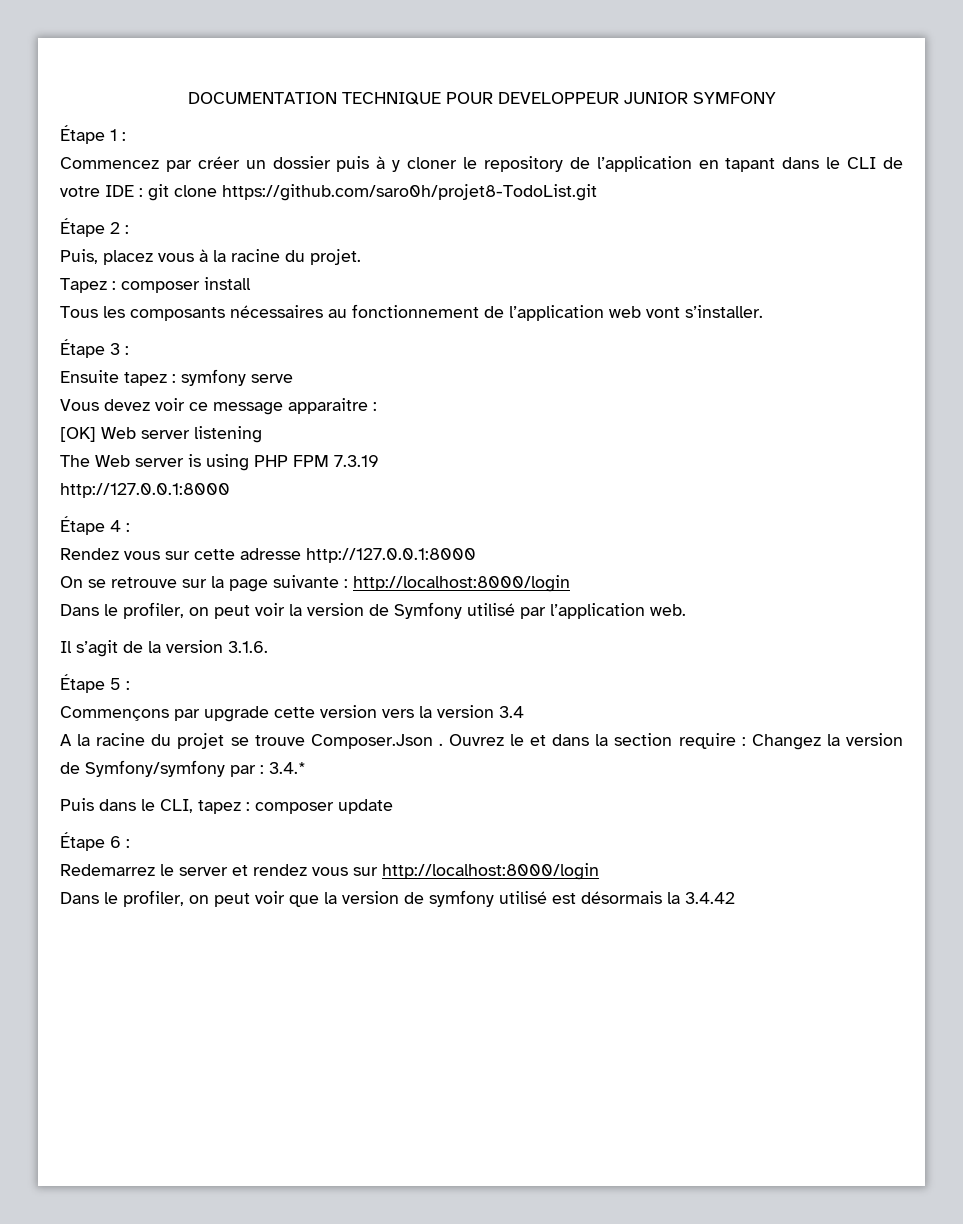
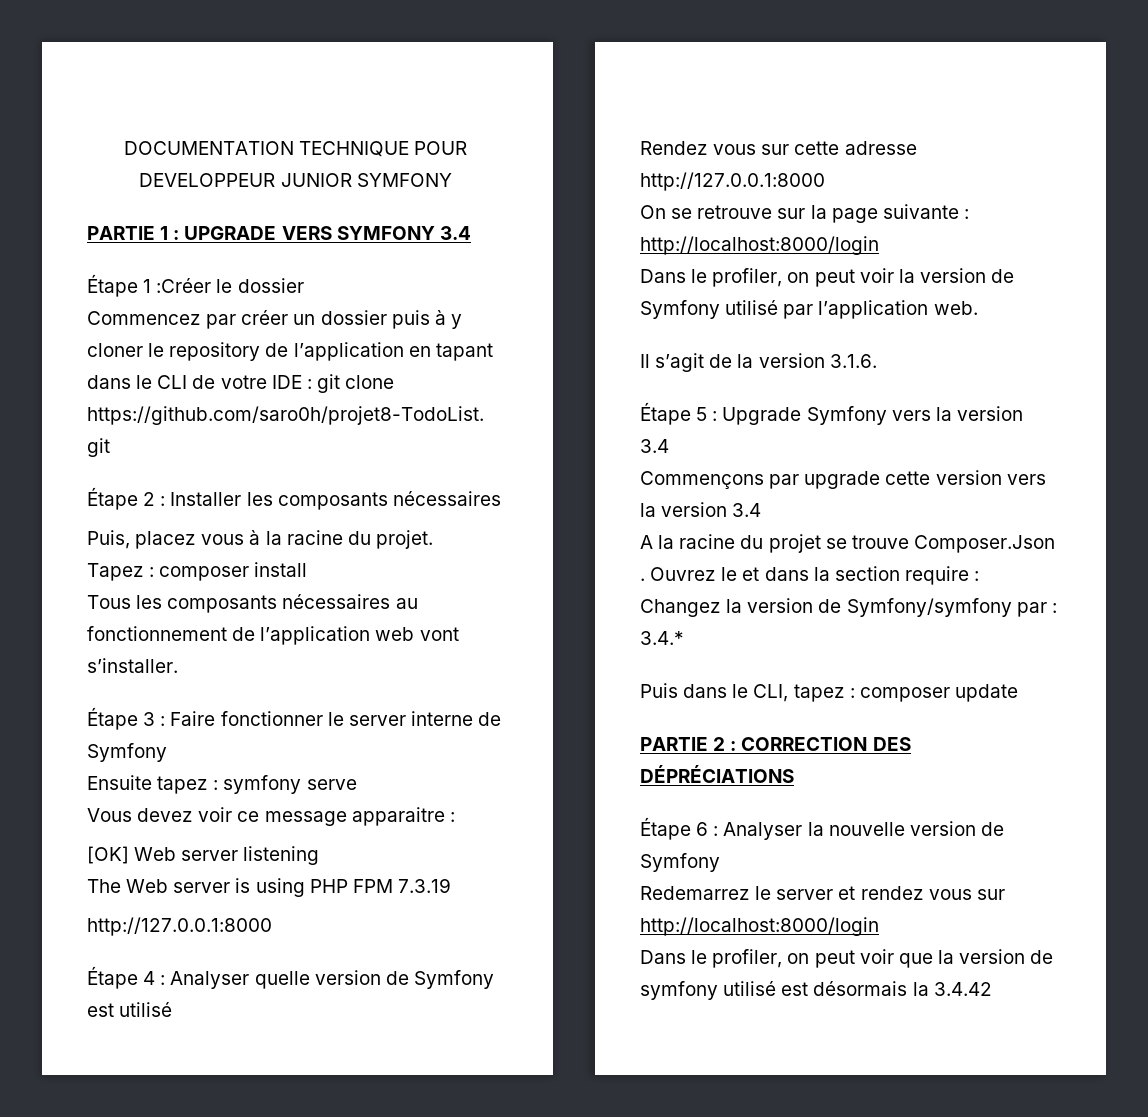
(776, 98) none -> [87,226,471,240] // PARTIE 1 : UPGRADE VERS SYMFONY 3.4
[122,132,126,141] : -> [156,278,304,293] :Créer le dossier
(129, 229) none -> [170,491,501,510] Installer les composants nécessaires
(129, 350) none -> [170,711,502,726] [87,743,167,762] Faire fonctionner le server interne de Symfony
(130, 527) none -> [170,970,494,989] [87,1002,173,1017] Analyser quelle version de Symfony est utilisé
(130, 685) none -> [722,406,1023,425] [640,439,669,453] Upgrade Symfony vers la version 3.4
[60,832,130,851] Étape 6 : -> [640,737,911,751] [640,765,794,783] [640,817,1004,840] [640,853,720,872] PARTIE 2 : CORRECTION DES DÉPRÉCIATIONS // Étape 6 : Analyser la nouvelle version de Symfony

